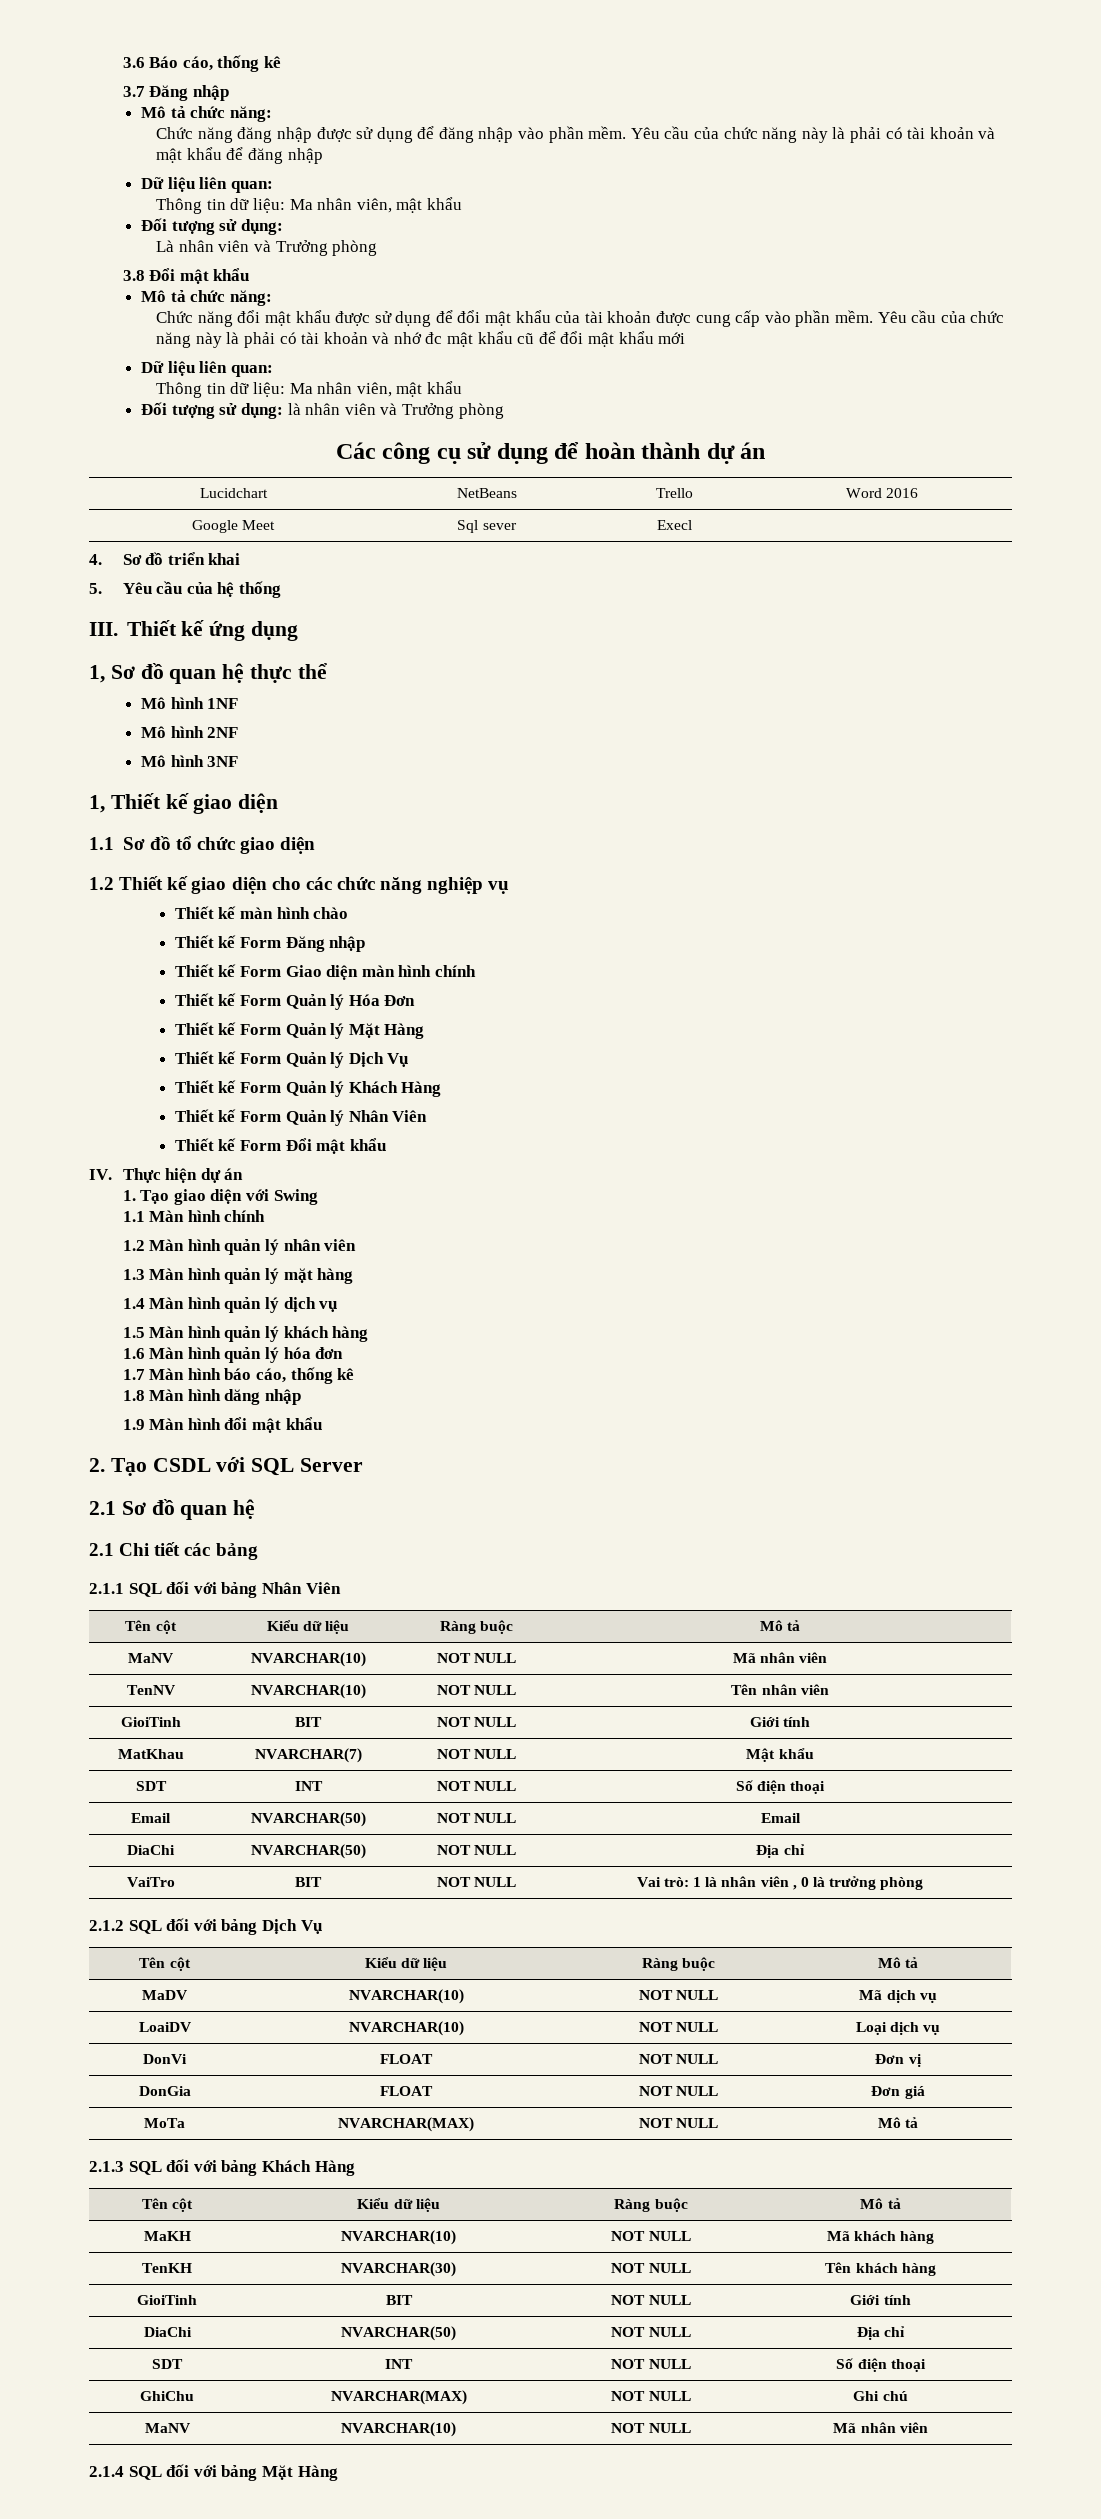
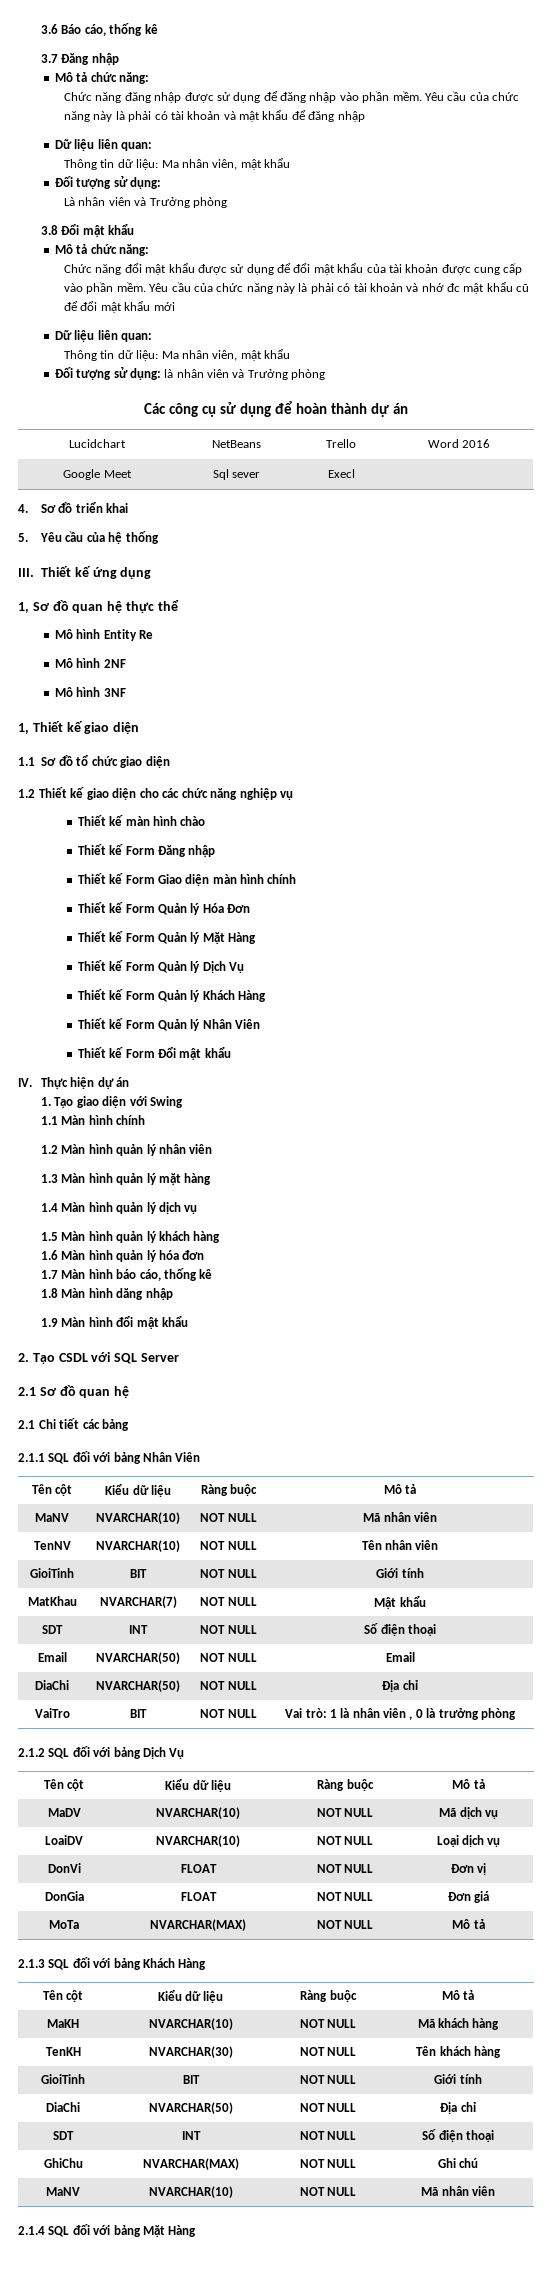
[207,698,239,709] 1NF -> [103,629,153,641] Entity Re

